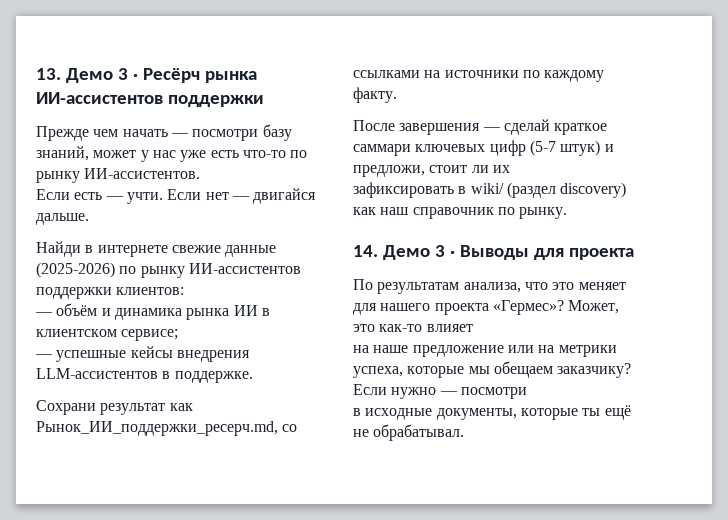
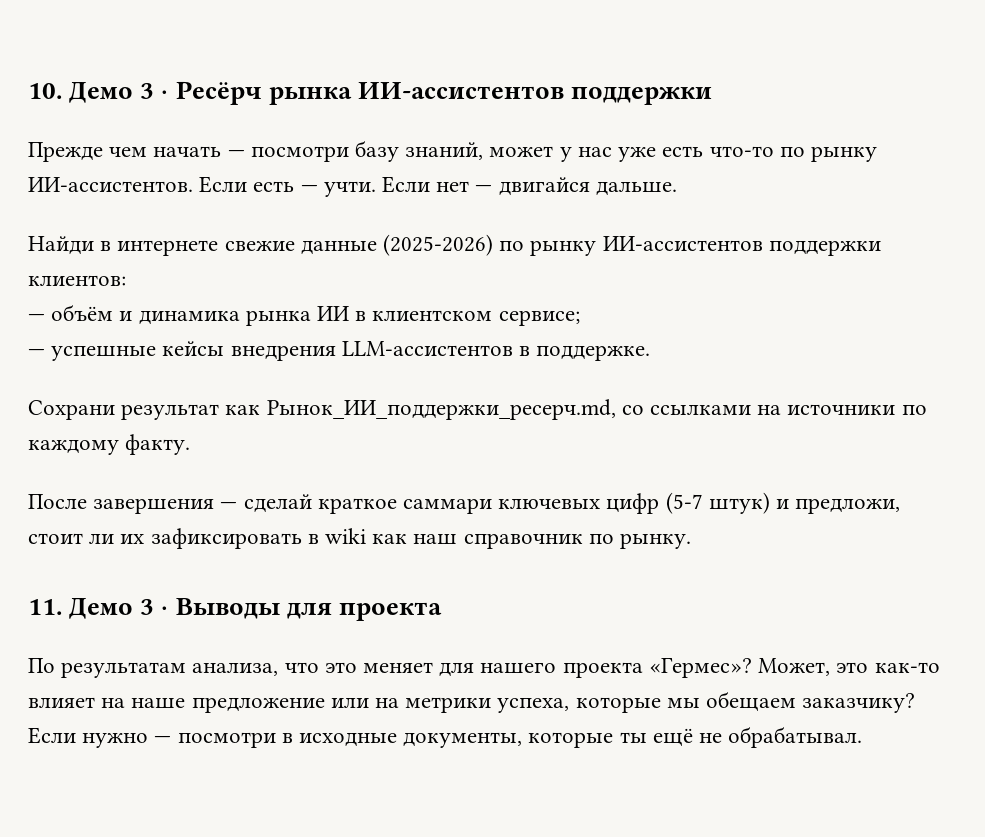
[36,68,61,80] 13. -> [28,83,62,99] 10.
(201, 173) // -> (193, 184) none
(510, 169) // -> (145, 539) none
[470,182,627,198] wiki/ (раздел discovery) -> [325,528,367,544] wiki
[353,245,378,257] 14. -> [28,599,62,615] 11.
(473, 328) // -> (95, 702) none
(527, 393) // -> (276, 740) none

